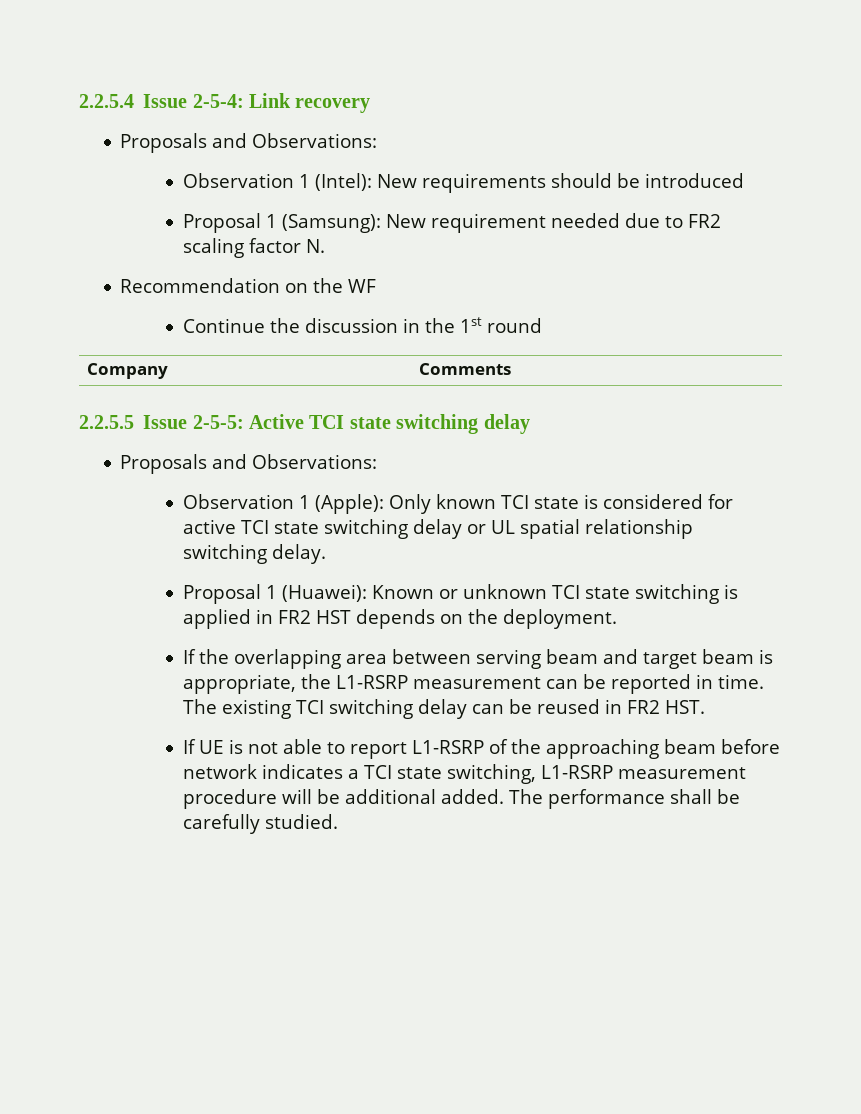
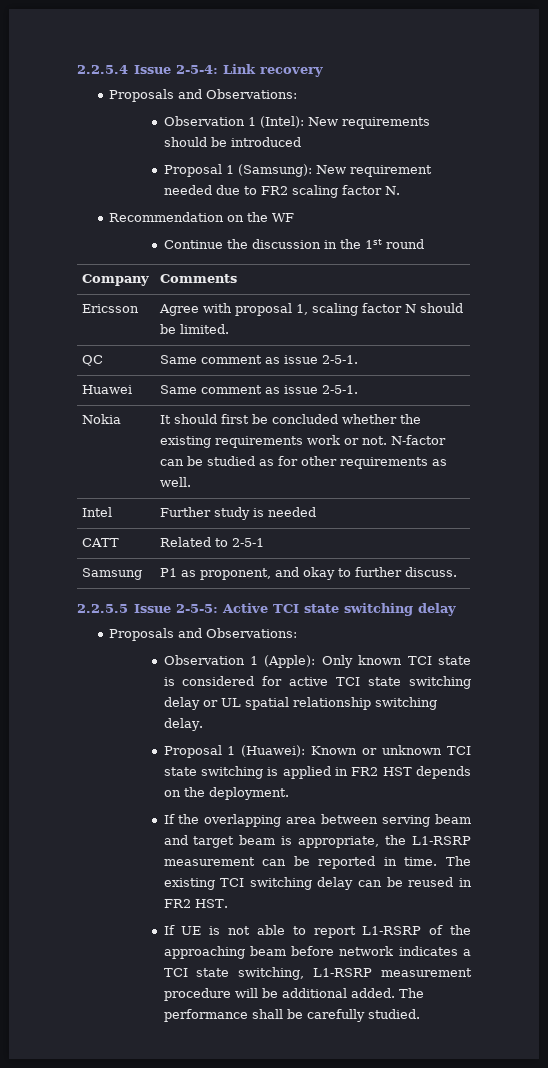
(511, 369) none -> [82,304,140,313] [159,303,464,316] [160,324,230,334] [82,355,104,366] [160,355,359,364] [82,385,133,394] [160,385,359,394] [82,414,122,424] [160,414,422,424] [160,435,447,448] [160,456,448,469] [160,477,192,487] [82,507,113,517] [160,507,317,520] [82,538,120,547] [160,537,265,547] [82,568,143,580] [160,567,458,580] // Ericsson | Agree with proposal 1, scaling factor N should be limited. // QC | Same comment as issue 2-5-1. // Huawei | Same comment as issue 2-5-1. // Nokia | It should first be concluded whether the existing requirements work or not. N-factor can be studied as for other requirements as well. // Intel | Further study is needed // CATT | Related to 2-5-1 // Samsung | P1 as proponent, and okay to further discuss.

